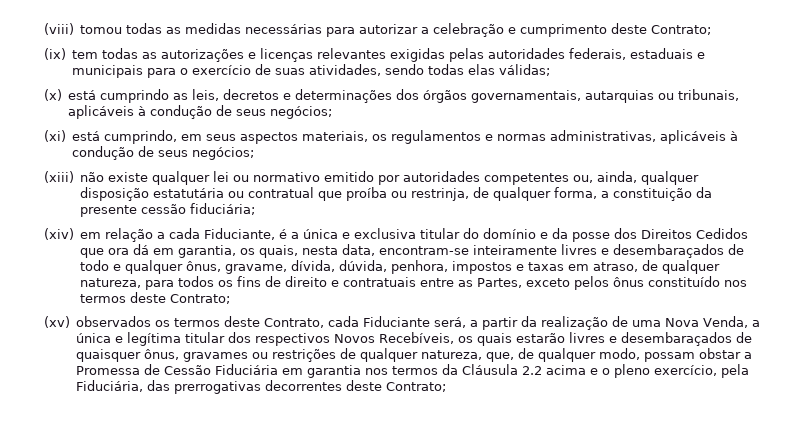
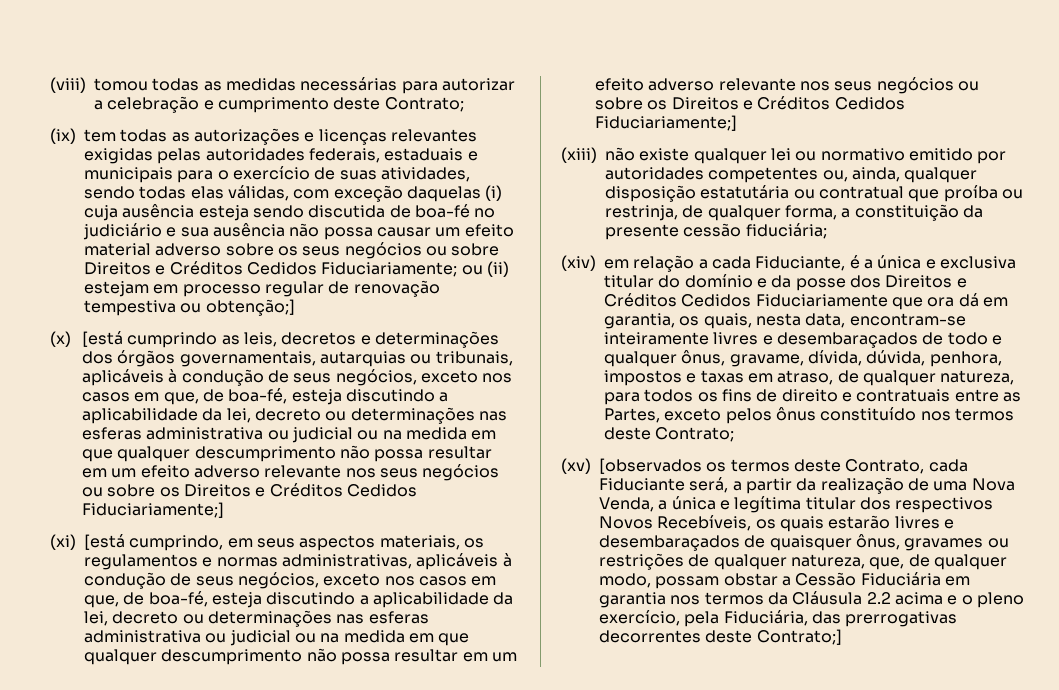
[499,64,551,76] válidas; -> [227,185,503,202] [84,204,496,221] [83,223,514,240] [84,242,500,259] [84,261,509,277] [84,280,440,297] [84,299,295,316] válidas, com exceção daquelas (i) cuja ausência esteja sendo discutida de boa-fé no judiciário e sua ausência não possa causar um efeito material adverso sobre os seus negócios ou sobre Direitos e Créditos Cedidos Fiduciariamente; ou (ii) estejam em processo regular de renovação tempestiva ou obtenção;]
[68,90,97,100] está -> [81,331,123,347] [está
[270,106,333,119] negócios; -> [335,369,513,386] [81,388,449,405] [81,407,507,424] [81,427,497,443] [81,445,492,462] [81,464,500,481] [81,483,417,497] [81,502,224,518] negócios, exceto nos casos em que, de boa-fé, esteja discutindo a aplicabilidade da lei, decreto ou determinações nas esferas administrativa ou judicial ou na medida em que qualquer descumprimento não possa resultar em um efeito adverso relevante nos seus negócios ou sobre os Direitos e Créditos Cedidos Fiduciariamente;]
[72,131,101,141] está -> [84,534,125,550] [está
[192,147,255,160] negócios; -> [237,572,497,589] [84,591,514,608] [84,610,429,627] [84,630,470,646] [84,648,517,665] [595,77,979,94] [595,96,905,110] [595,115,737,131] negócios, exceto nos casos em que, de boa-fé, esteja discutindo a aplicabilidade da lei, decreto ou determinações nas esferas administrativa ou judicial ou na medida em que qualquer descumprimento não possa resultar em um efeito adverso relevante nos seus negócios ou sobre os Direitos e Créditos Cedidos Fiduciariamente;]
[696,228,749,239] Cedidos -> [956,278,967,288] [604,293,888,307] e Créditos Cedidos Fiduciariamente
[76,316,152,327] observados -> [599,458,702,474] [observados
[76,364,161,375] Promessa de -> (791, 581) none
[386,382,447,392] Contrato; -> [756,629,842,645] Contrato;]

